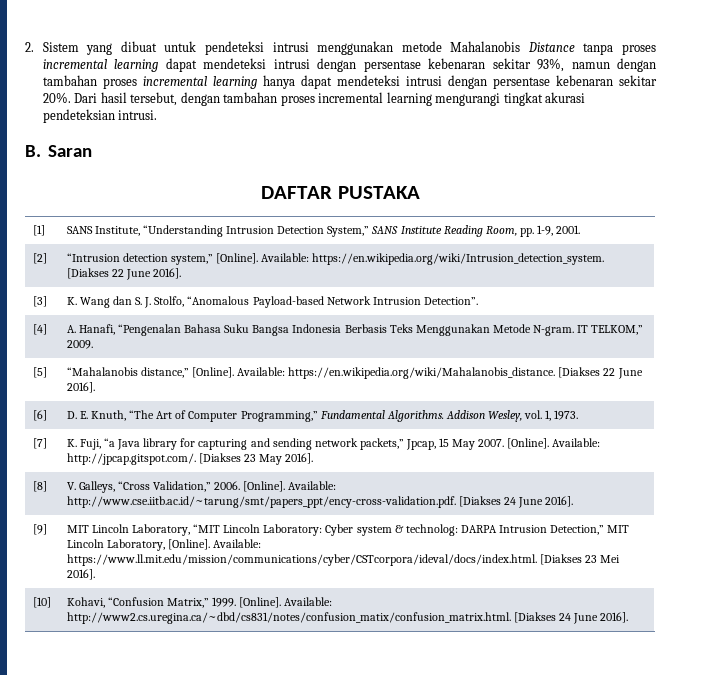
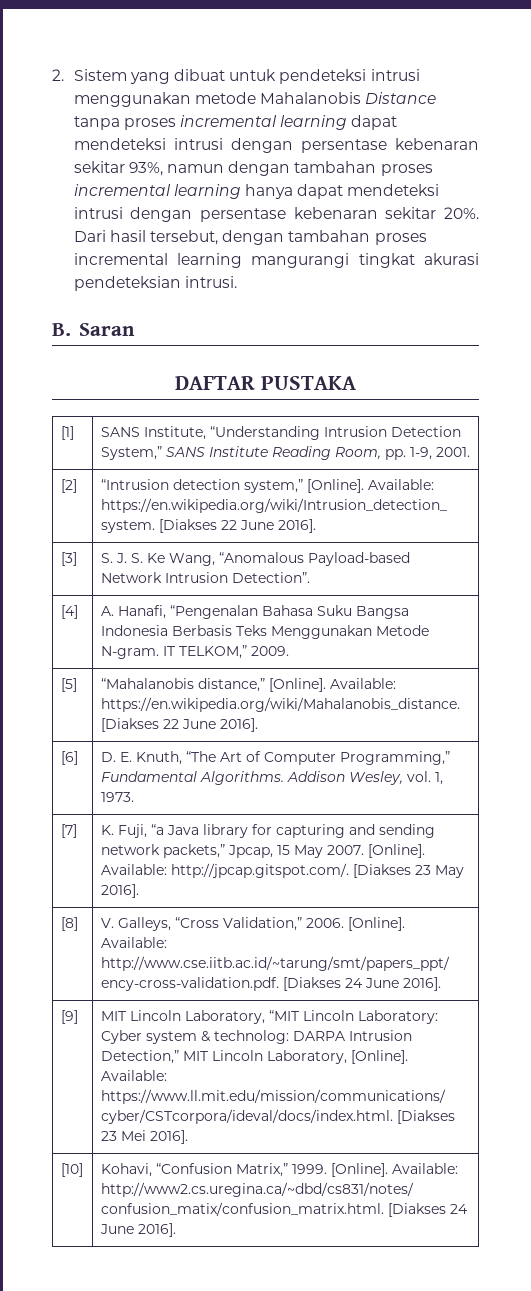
[435,93,501,106] mengurangi -> [251,253,350,268] mangurangi
[66,296,185,308] K. Wang dan S. J. Stolfo, -> [100,553,215,566] S. J. S. Ke Wang,

